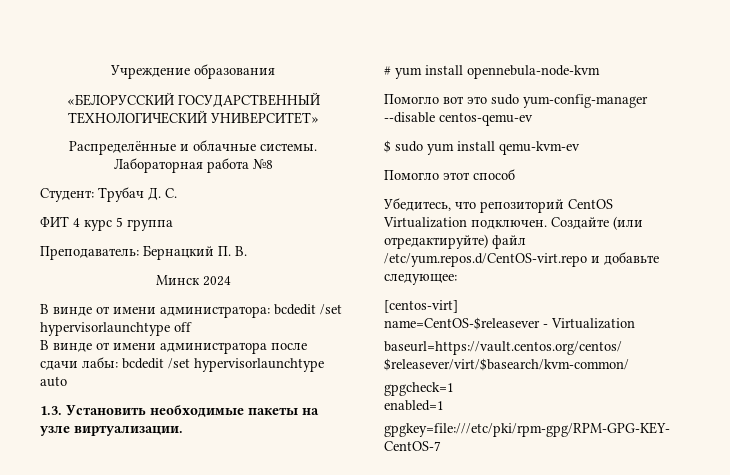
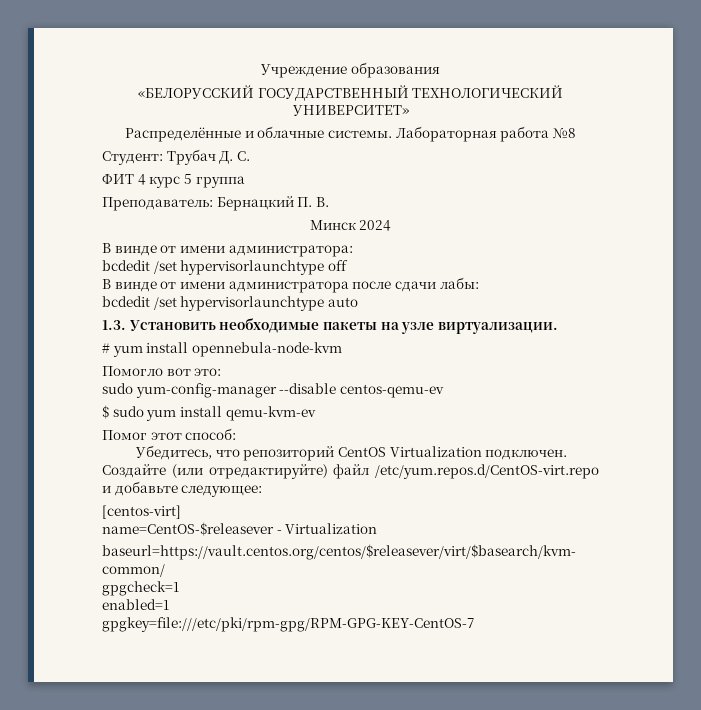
(270, 312) none -> (353, 251) //
(118, 362) none -> (479, 283) //
[467,96,487,104] это -> [194,368,222,376] это: //
[384,169,515,180] Помогло этот способ -> [102,428,237,440] Помог этот способ:

